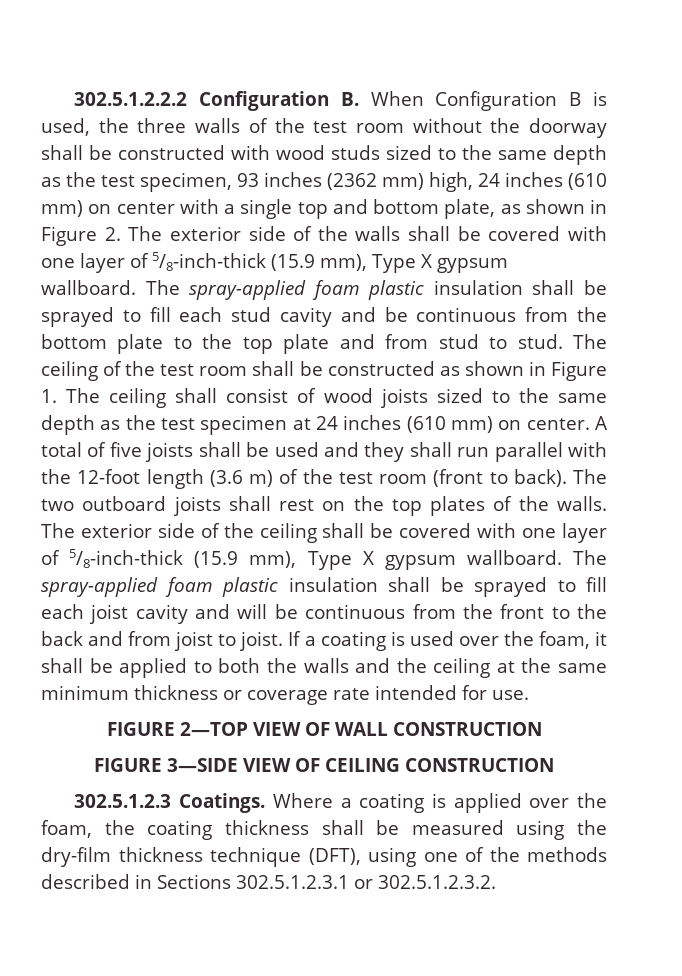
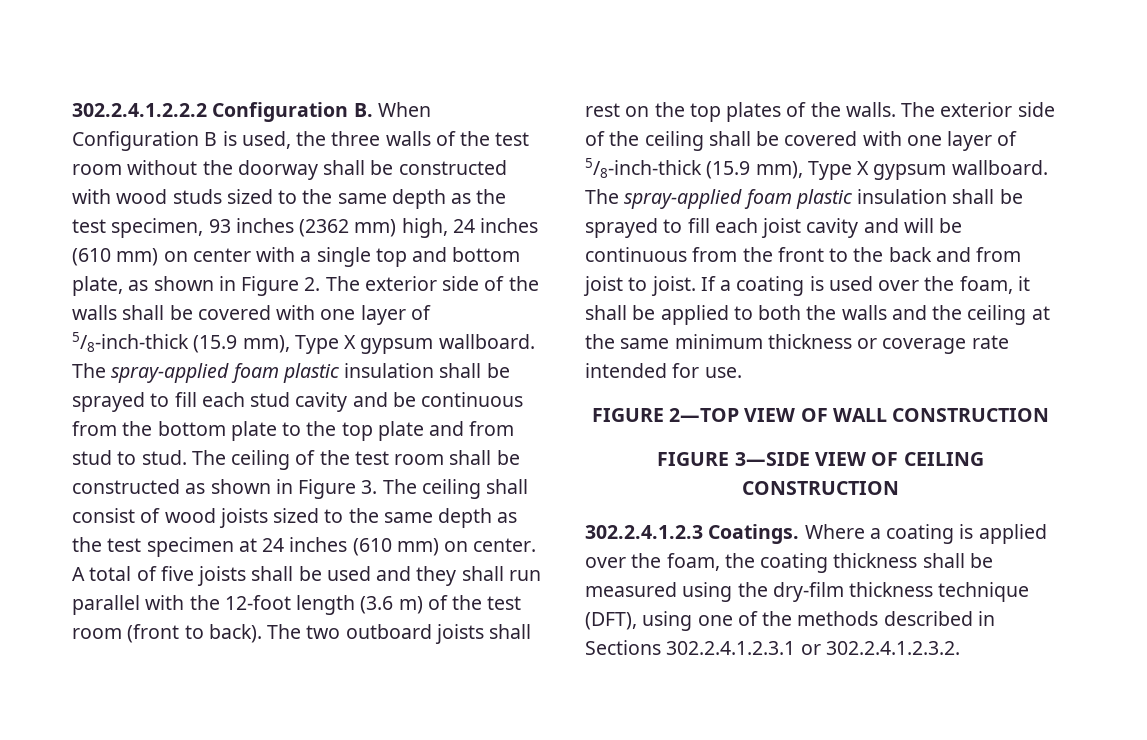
[74,92,188,106] 302.5.1.2.2.2 -> [72,103,207,117] 302.2.4.1.2.2.2
[41,389,57,403] 1. -> [361,480,378,494] 3.
[74,794,172,808] 302.5.1.2.3 -> [585,525,703,539] 302.2.4.1.2.3
[236,875,496,889] 302.5.1.2.3.1 or 302.5.1.2.3.2. -> [666,641,960,655] 302.2.4.1.2.3.1 or 302.2.4.1.2.3.2.

